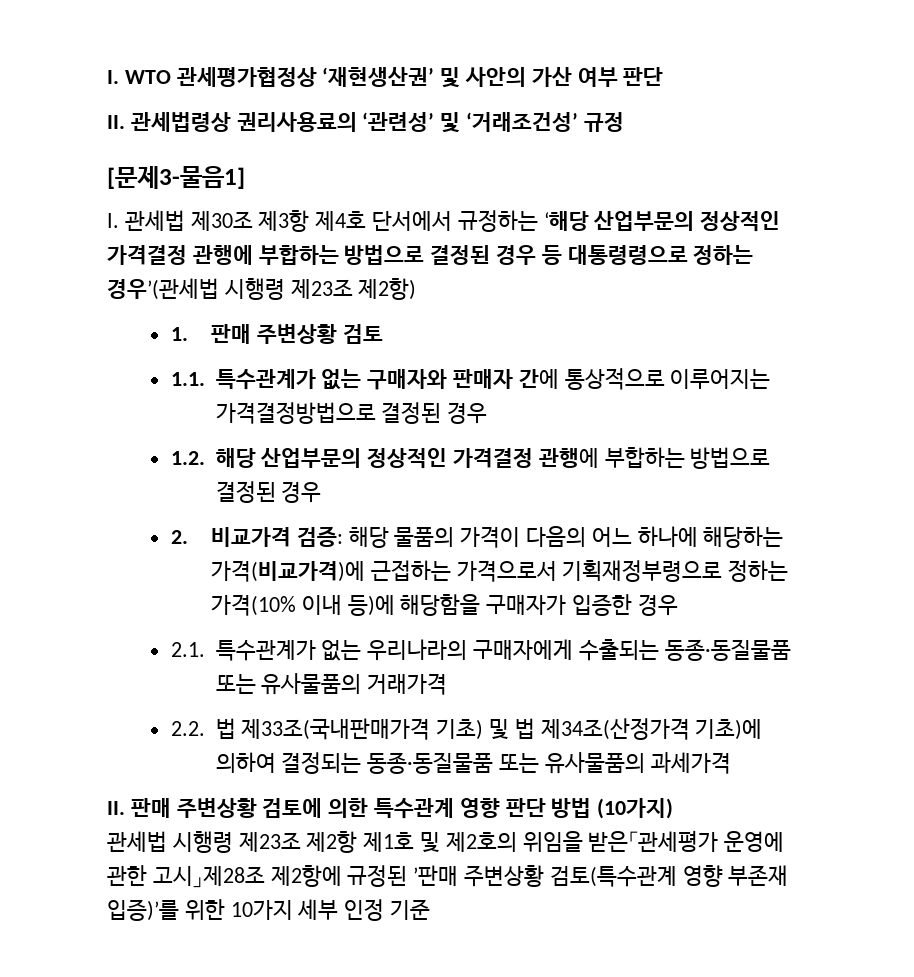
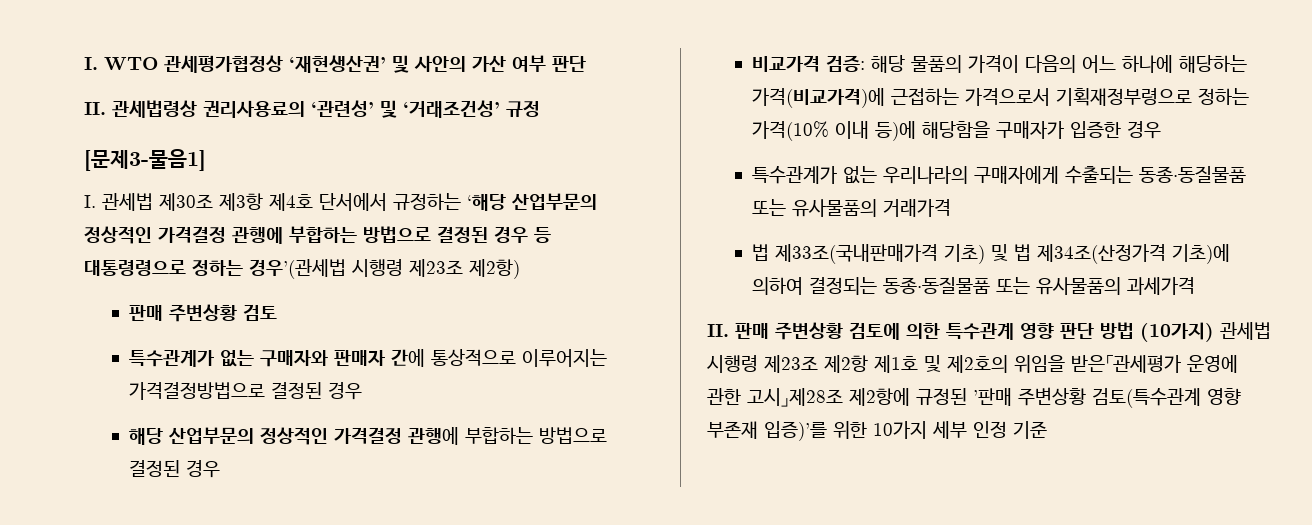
[170,327,188,341] 1. -> (520, 269) none
[170,372,205,386] 1.1. -> (277, 312) none
[170,451,205,465] 1.2. -> (362, 391) none
[170,530,188,544] 2. -> (220, 469) none
[170,642,205,657] 2.1. -> (1161, 130) none
[170,721,205,736] 2.2. -> (951, 208) none
(674, 808) // -> (1214, 332) none

